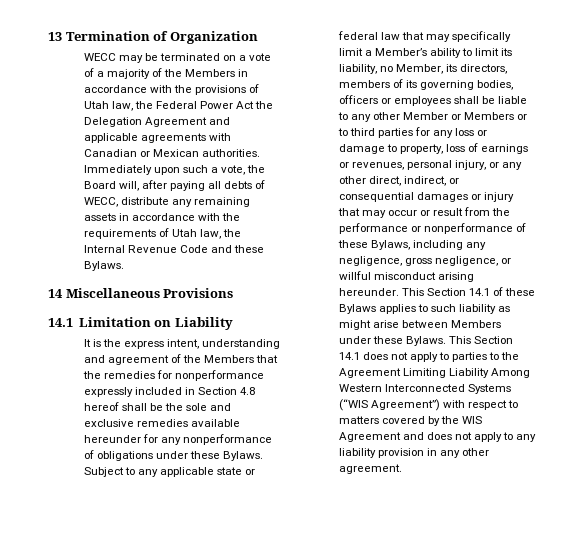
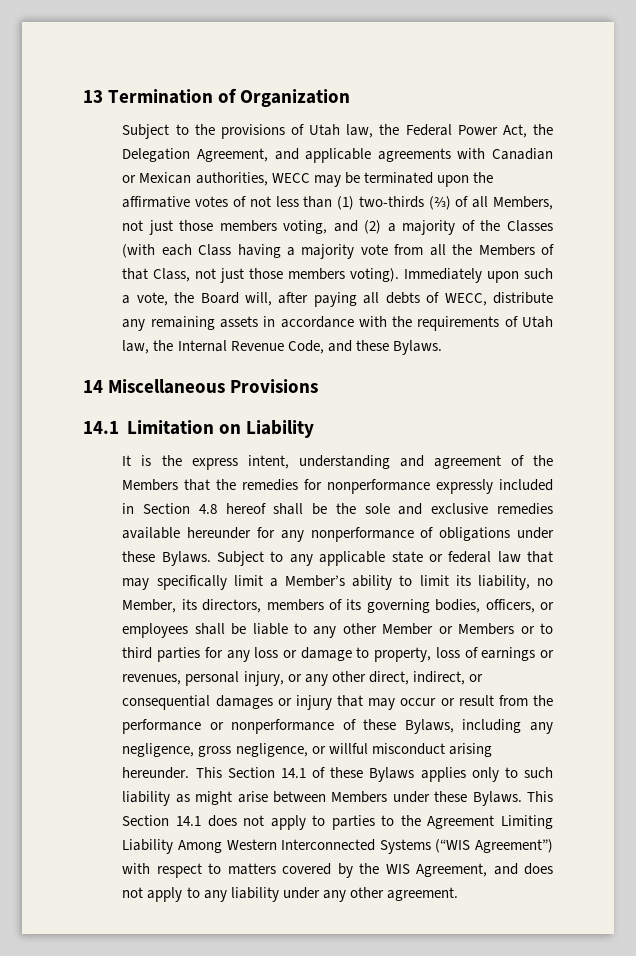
[83,53,272,63] [83,68,249,79] [83,85,172,93] WECC may be terminated on a vote of a majority of the Members in accordance with -> [122,124,189,139] Subject to
[236,101,255,109] Act -> [502,124,527,138] Act,
[144,117,207,127] Agreement -> [196,148,268,162] Agreement,
[201,149,260,157] authorities. -> [195,172,493,187] [122,196,553,210] [122,220,554,235] [122,244,554,259] [122,268,400,283] authorities, WECC may be terminated upon the affirmative votes of not less than (1) two-thirds (⅔) of all Members, not just those members voting, and (2) a majority of the Classes (with each Class having a majority vote from all the Members of that Class, not just those members voting).
[179,245,208,253] Code -> [287,340,324,354] Code,
[338,95,378,104] officers -> [485,599,535,613] officers,
(416, 309) none -> [471,767,499,782] only
[338,432,401,442] Agreement -> [416,863,488,877] Agreement,
[377,448,437,458] provision in -> [282,887,320,899] under

